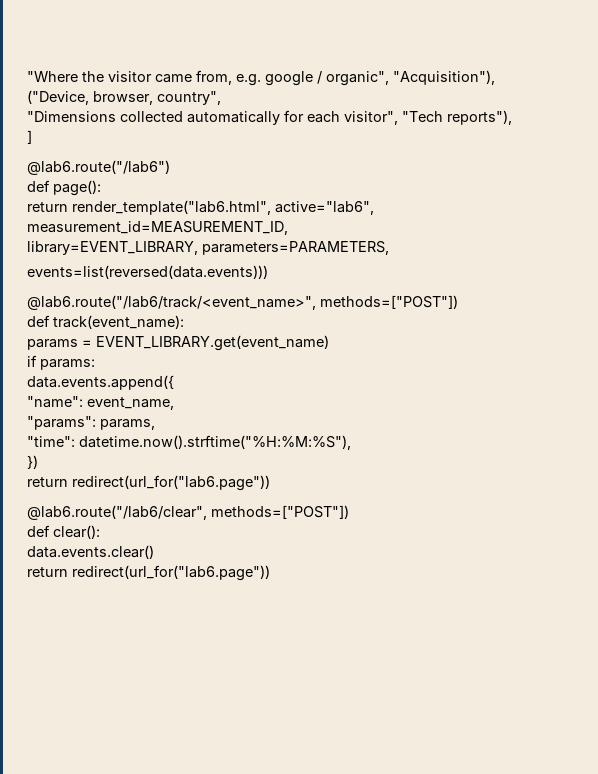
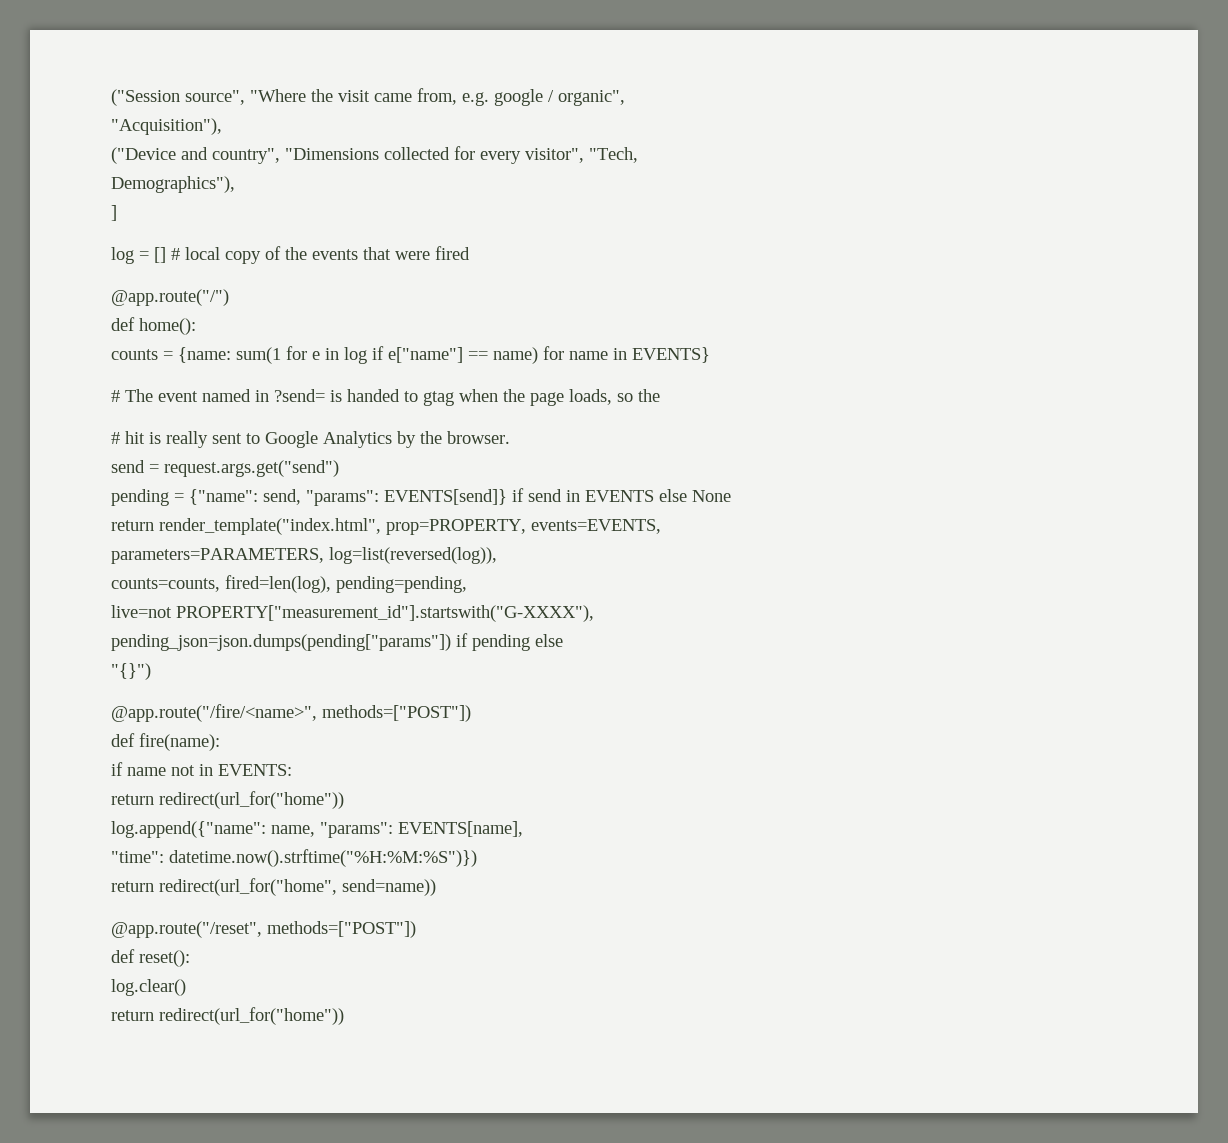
(27, 76) none -> [111,89,245,106] ("Session source",
[108,71,152,82] visitor -> [338,90,370,102] visit
(389, 78) none -> (625, 98) //
[27,90,153,105] ("Device, browser, -> [111,147,208,164] ("Device and
(221, 98) // -> (280, 156) none
[187,110,512,125] [27,130,32,144] [27,160,170,175] [27,180,101,196] [27,200,374,215] [27,221,288,235] [27,241,389,255] [27,265,268,279] [27,295,458,310] [27,315,184,329] [27,335,329,351] [27,355,95,370] [27,375,174,390] [27,396,174,410] [27,416,155,430] automatically for each visitor", "Tech reports"), // ] // @lab6.route("/lab6") // def page(): // return render_template("lab6.html", active="lab6", measurement_id=MEASUREMENT_ID, // library=EVENT_LIBRARY, parameters=PARAMETERS, // events=list(reversed(data.events))) // @lab6.route("/lab6/track/<event_name>", methods=["POST"]) // def track(event_name): // params = EVENT_LIBRARY.get(event_name) // if params: // data.events.append({ // "name": event_name, // "params": params, -> [454,146,638,164] [111,176,235,193] [111,205,117,221] [111,246,470,264] [111,289,229,306] [111,317,196,335] [111,346,710,364] [111,389,660,406] [111,431,510,448] [111,460,339,477] [111,488,731,506] [111,518,661,535] [111,547,497,564] [111,575,467,593] [111,605,594,622] [111,633,563,651] [111,663,151,680] [111,704,471,722] [111,733,220,751] [111,762,292,776] [111,791,344,809] [111,821,523,838] for every visitor", "Tech, // Demographics"), // ] // log = [] # local copy of the events that were fired // @app.route("/") // def home(): // counts = {name: sum(1 for e in log if e["name"] == name) for name in EVENTS} // # The event named in ?send= is handed to gtag when the page loads, so the // # hit is really sent to Google Analytics by the browser. // send = request.args.get("send") // pending = {"name": send, "params": EVENTS[send]} if send in EVENTS else None // return render_template("index.html", prop=PROPERTY, events=EVENTS, // parameters=PARAMETERS, log=list(reversed(log)), // counts=counts, fired=len(log), pending=pending, // live=not PROPERTY["measurement_id"].startswith("G-XXXX"), // pending_json=json.dumps(pending["params"]) if pending else // "{}") // @app.route("/fire/<name>", methods=["POST"]) // def fire(name): // if name not in EVENTS: // return redirect(url_for("home")) // log.append({"name": name, "params": EVENTS[name],
[79,435,351,450] [27,455,38,469] [27,475,270,491] [27,505,349,520] [27,525,100,539] [27,545,154,559] [27,565,270,581] datetime.now().strftime("%H:%M:%S"), // }) // return redirect(url_for("lab6.page")) // @lab6.route("/lab6/clear", methods=["POST"]) // def clear(): // data.events.clear() // return redirect(url_for("lab6.page")) -> [169,849,477,867] [111,878,436,896] [111,921,416,938] [111,949,190,967] [111,979,186,996] [111,1007,344,1025] datetime.now().strftime("%H:%M:%S")}) // return redirect(url_for("home", send=name)) // @app.route("/reset", methods=["POST"]) // def reset(): // log.clear() // return redirect(url_for("home"))

